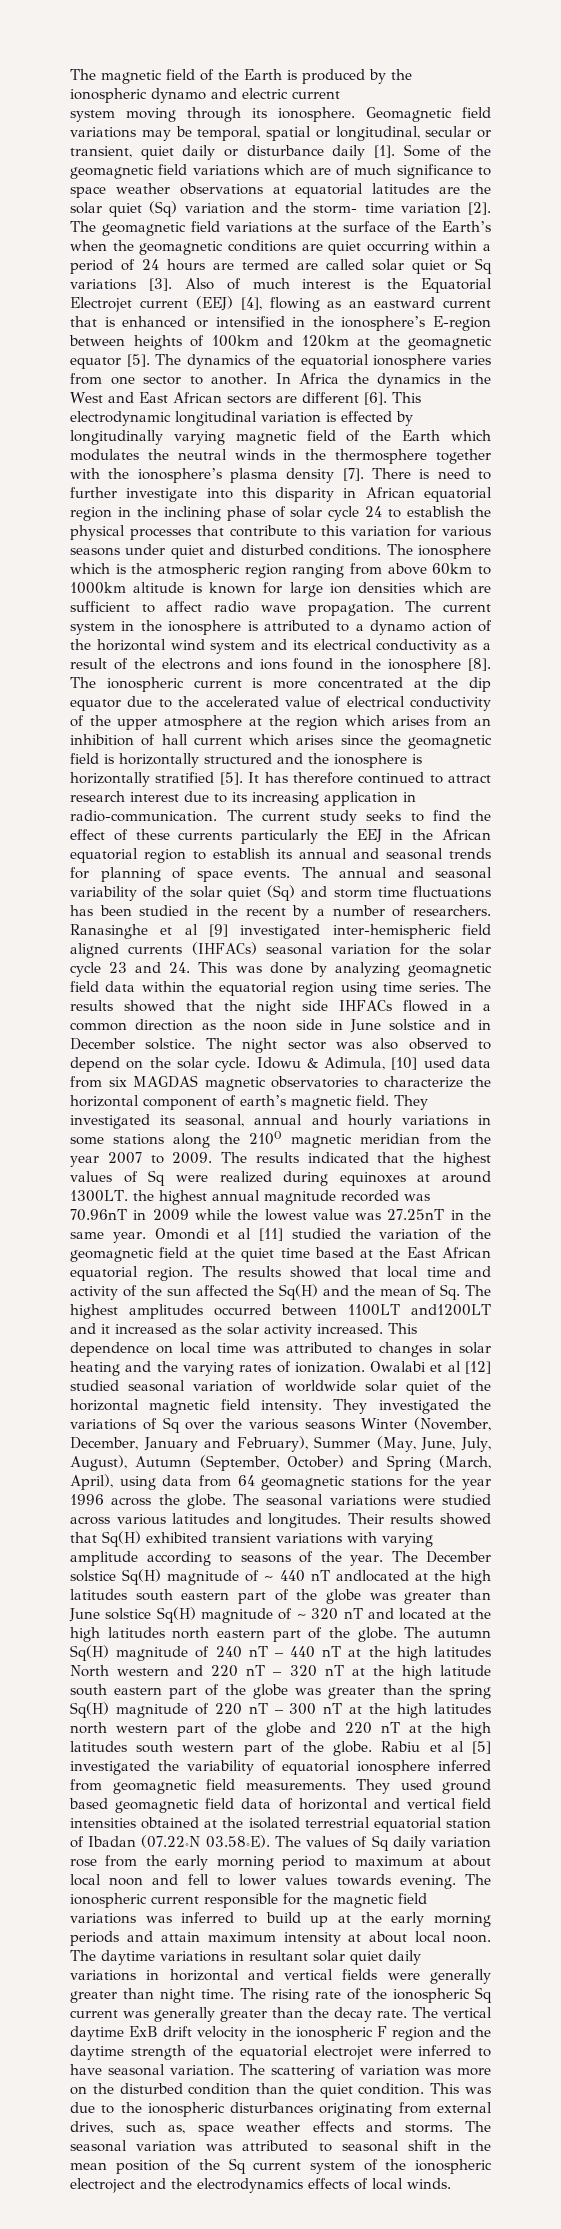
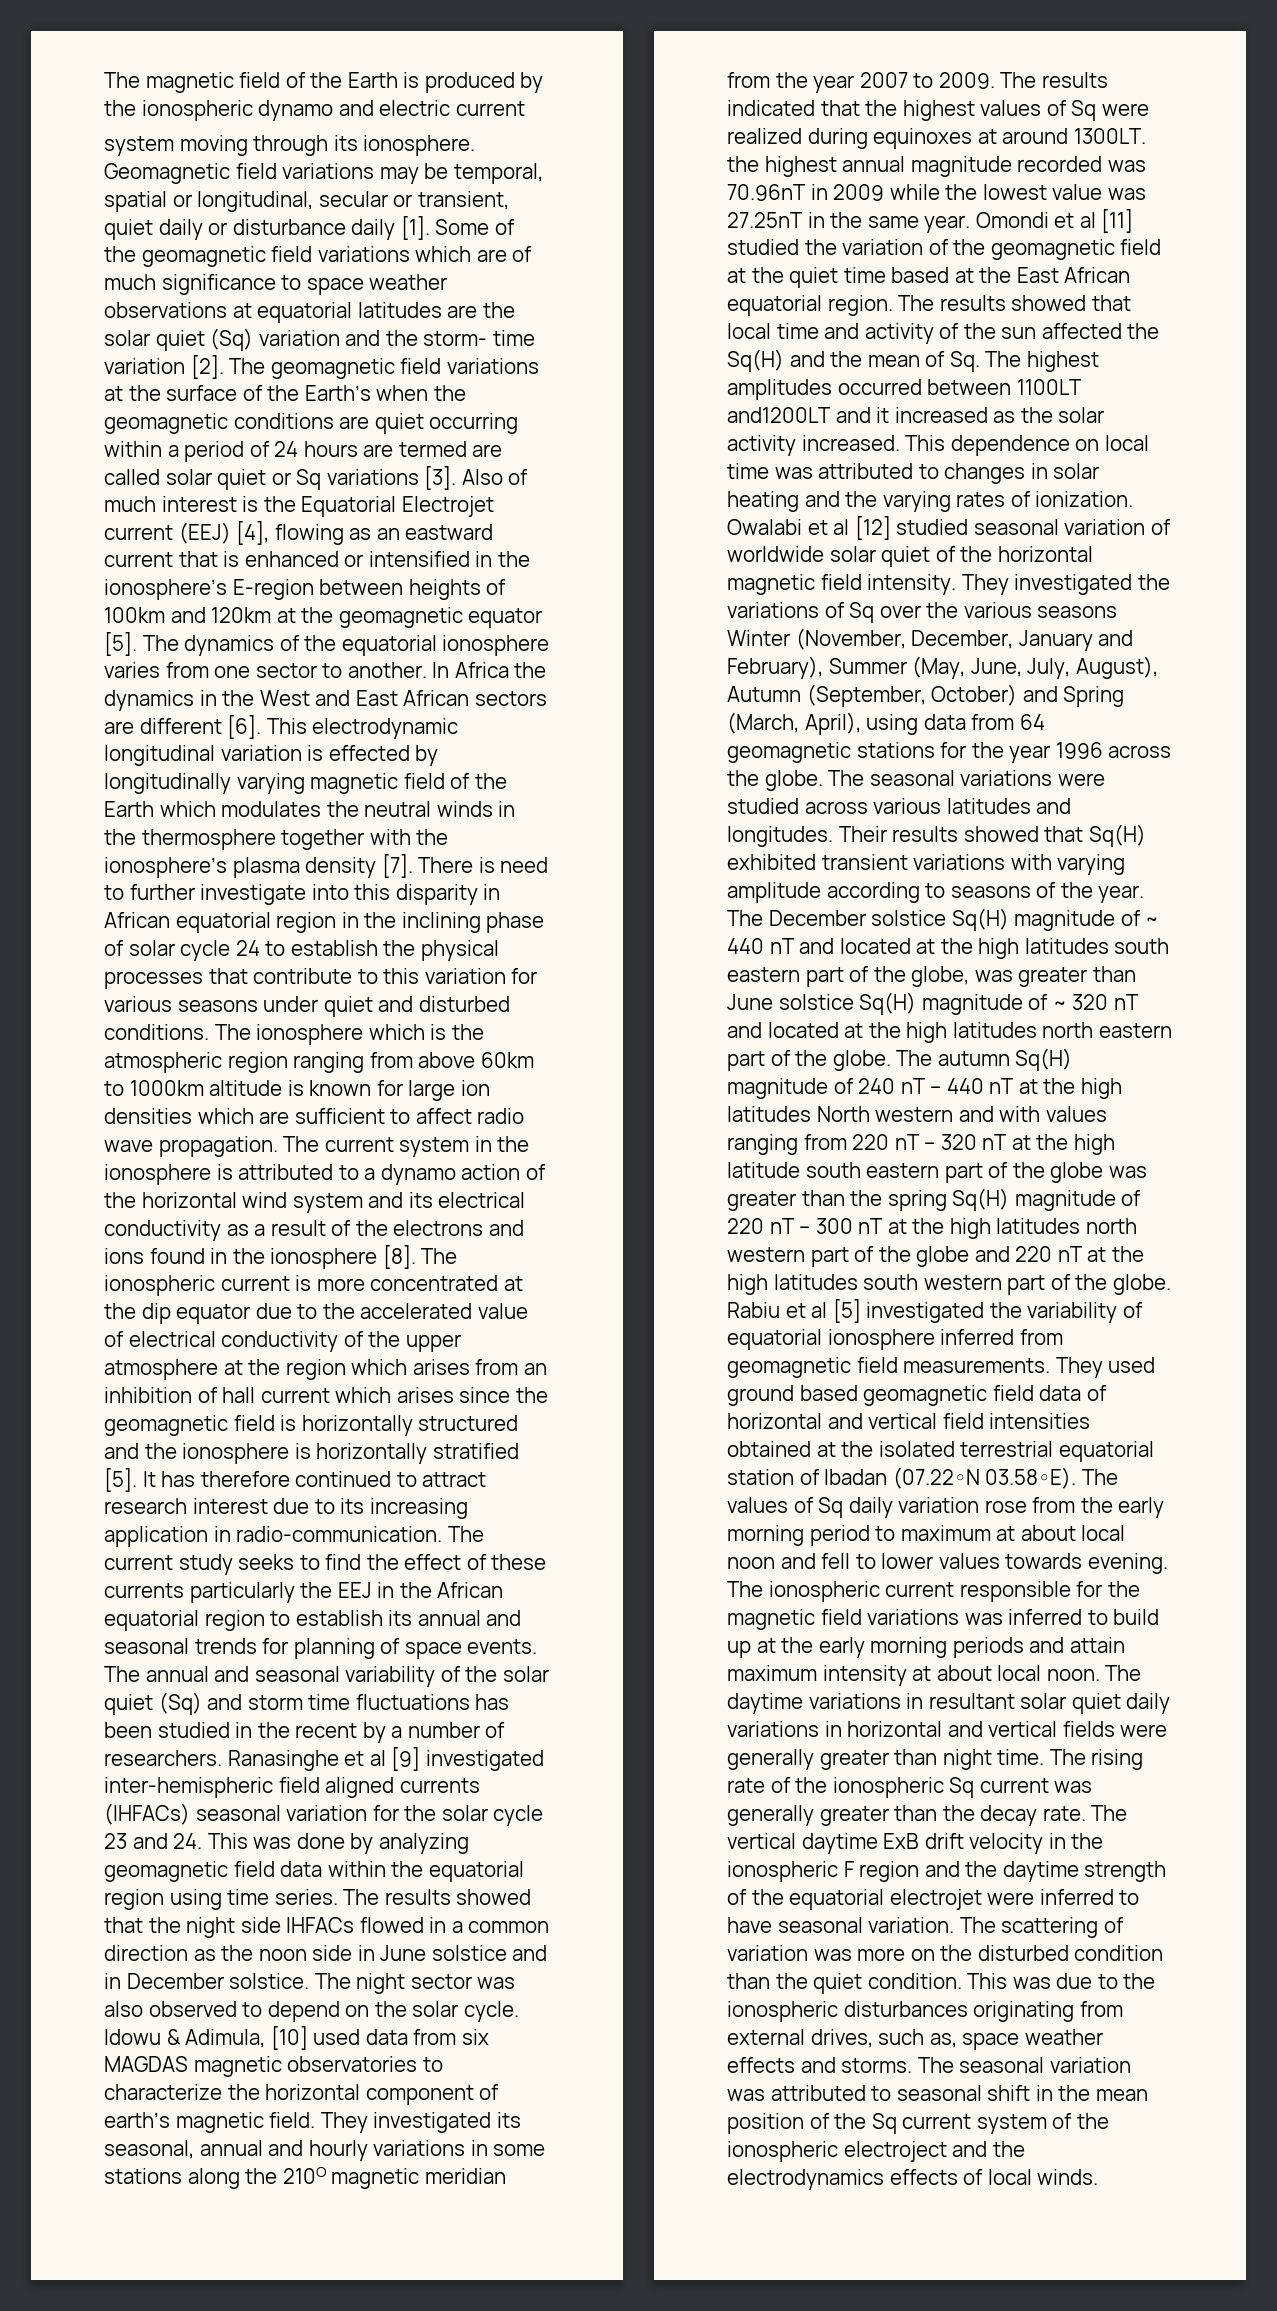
[335,1570,409,1582] andlocated -> [799,938,911,954] and located
[326,1589,361,1604] globe -> [911,966,970,987] globe,
(204, 1670) none -> [999,1106,1107,1122] [727,1134,847,1155] with values ranging from

